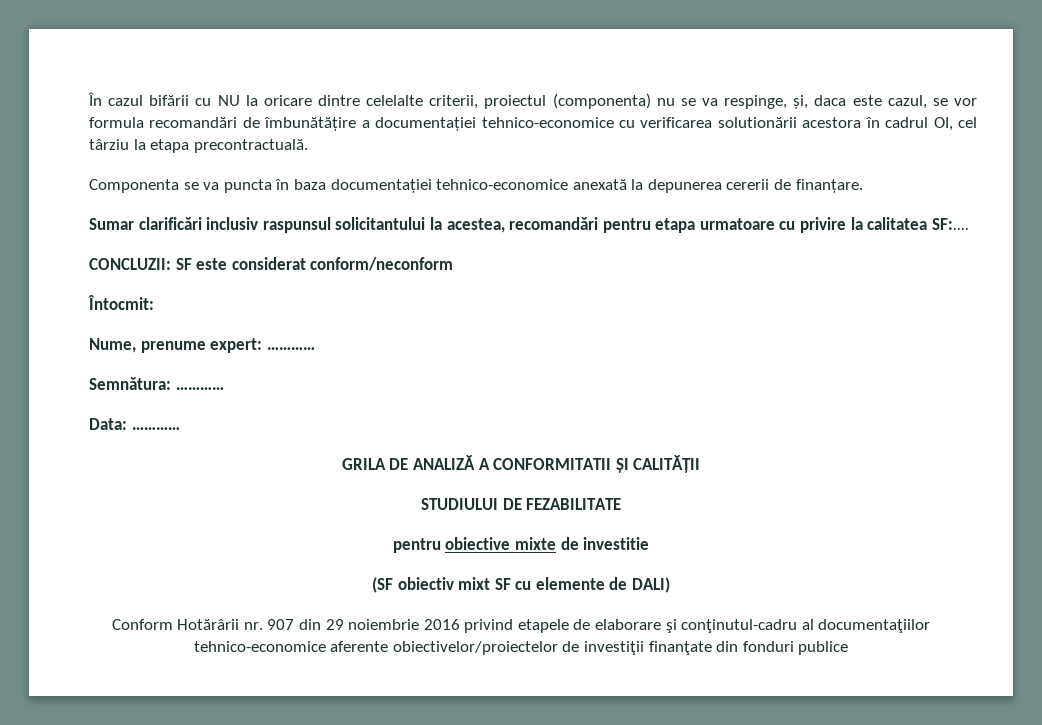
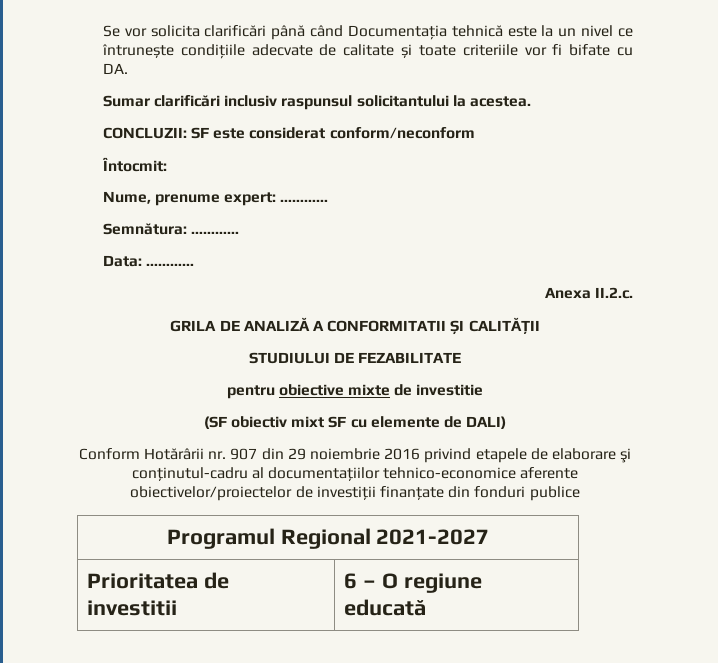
[88,92,978,109] [89,117,977,131] [89,139,308,153] [89,179,863,193] În cazul bifării cu NU la oricare dintre celelalte criterii, proiectul (componenta) nu se va respinge, și, daca este cazul, se vor formula recomandări de îmbunătățire a documentației tehnico-economice cu verificarea solutionării acestora în cadrul OI, cel târziu la etapa precontractuală. // Componenta se va puncta în baza documentației tehnico-economice anexată la depunerea cererii de finanțare. -> [102,25,633,40] [102,44,634,59] [102,63,128,74] Se vor solicita clarificări până când Documentația tehnică este la un nivel ce întrunește condițiile adecvate de calitate și toate criteriile vor fi bifate cu DA.
[446,217,969,233] acestea, recomandări pentru etapa urmatoare cu privire la calitatea SF:.... -> [469,96,531,107] acestea.
(180, 428) none -> [544,287,633,299] // Anexa II.2.c.
(849, 648) none -> [166,528,490,549] [87,572,230,589] [87,600,178,616] [344,573,483,593] [344,599,427,616] // Programul Regional 2021-2027 // Prioritatea de investitii | 6 – O regiune educată

